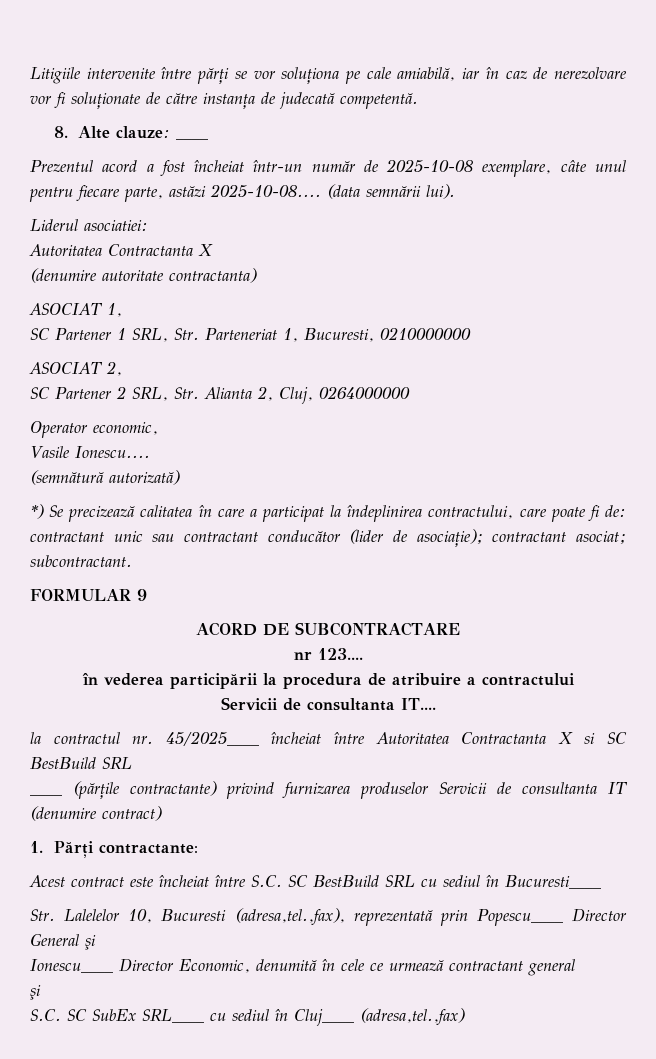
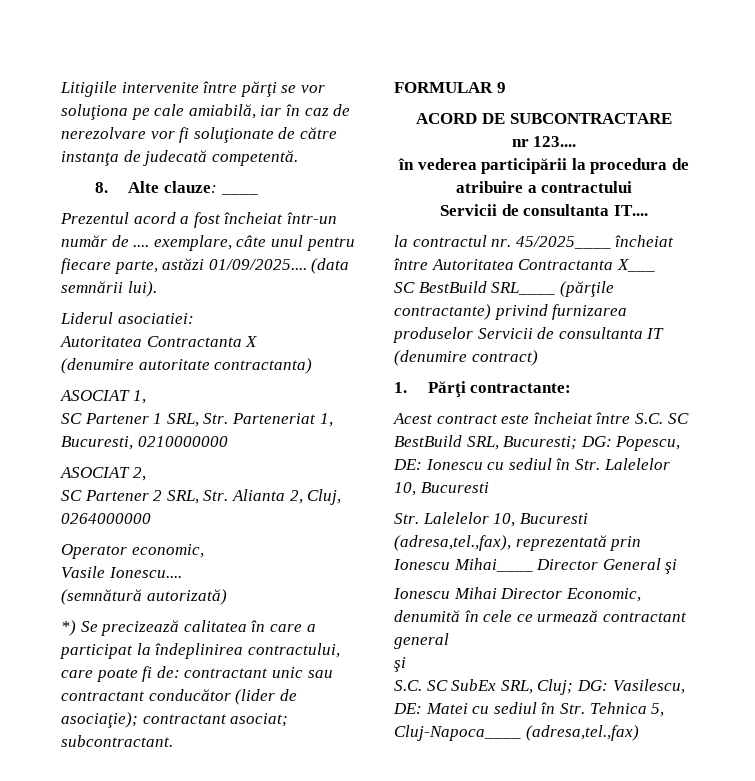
[386,159,474,173] 2025-10-08 -> [133,245,150,247] ....
[210,184,321,198] 2025-10-08.... -> [208,259,307,270] 01/09/2025....
[557,732,627,744] [30,757,132,770] [30,794,62,796] X si SC BestBuild SRL // ____ -> [616,259,655,272] [394,281,556,295] X___ // SC BestBuild SRL____
[385,875,601,889] SRL cu sediul în Bucuresti____ -> [466,436,681,451] [393,458,670,470] [394,482,489,496] SRL, Bucuresti; DG: Popescu, DE: Ionescu cu sediul în Str. Lalelelor 10, Bucuresti
[476,909,563,926] Popescu____ -> [393,558,533,572] Ionescu Mihai____
[30,959,113,973] Ionescu____ -> [393,587,497,599] Ionescu Mihai
[142,1009,354,1026] SRL____ cu sediul în Cluj____ -> [500,679,685,695] [393,702,665,717] [394,725,521,741] SRL, Cluj; DG: Vasilescu, DE: Matei cu sediul în Str. Tehnica 5, Cluj-Napoca____

